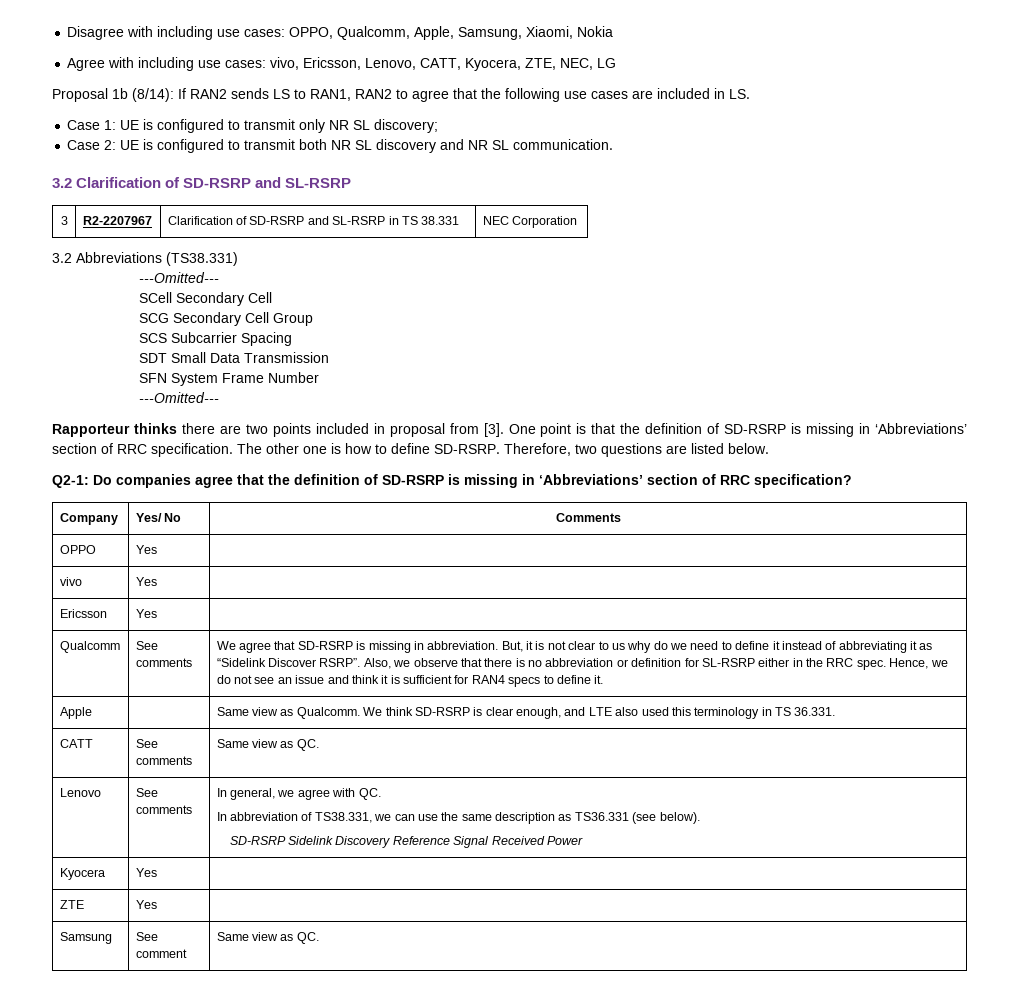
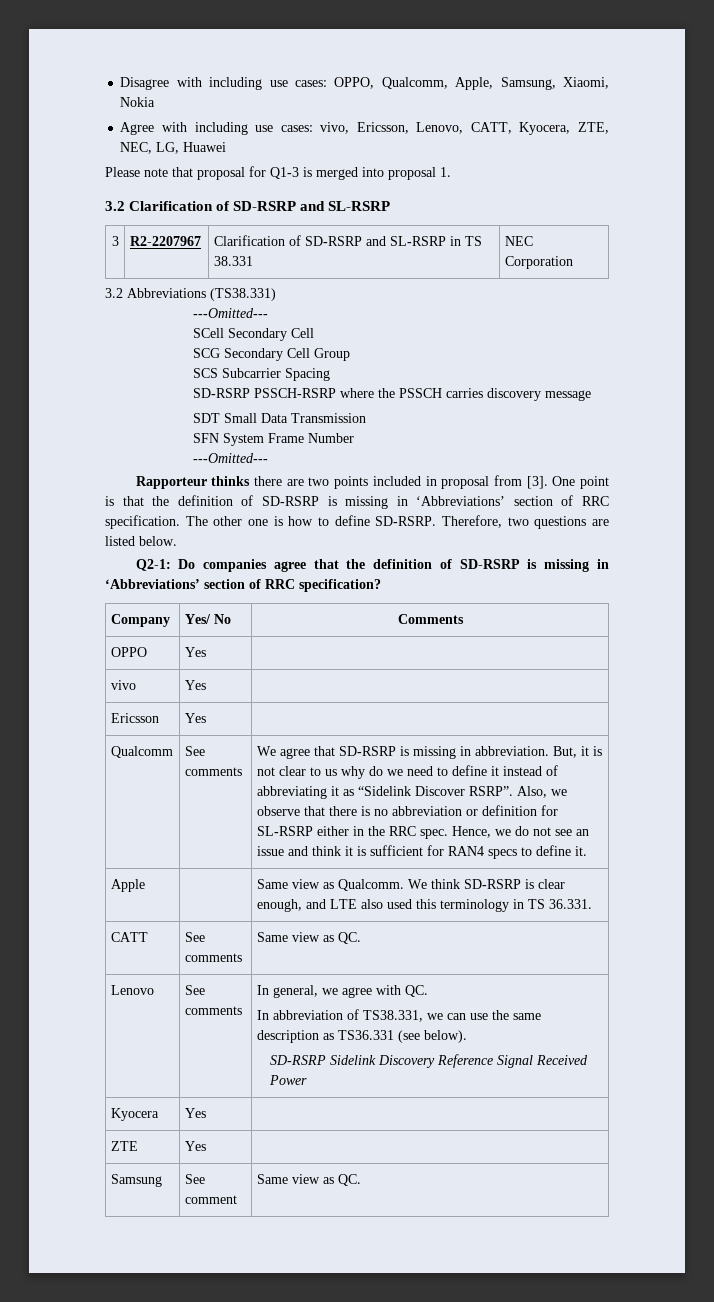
[597,58,617,68] [52,88,750,102] [67,119,439,133] [67,139,614,153] LG // Proposal 1b (8/14): If RAN2 sends LS to RAN1, RAN2 to agree that the following use cases are included in LS. // Case 1: UE is configured to transmit only NR SL discovery; // Case 2: UE is configured to transmit both NR SL discovery and NR SL communication. -> [156,142,227,154] [105,166,451,180] LG, Huawei // Please note that proposal for Q1-3 is merged into proposal 1.
(292, 339) none -> [193,388,592,401] // SD-RSRP PSSCH-RSRP where the PSSCH carries discovery message

